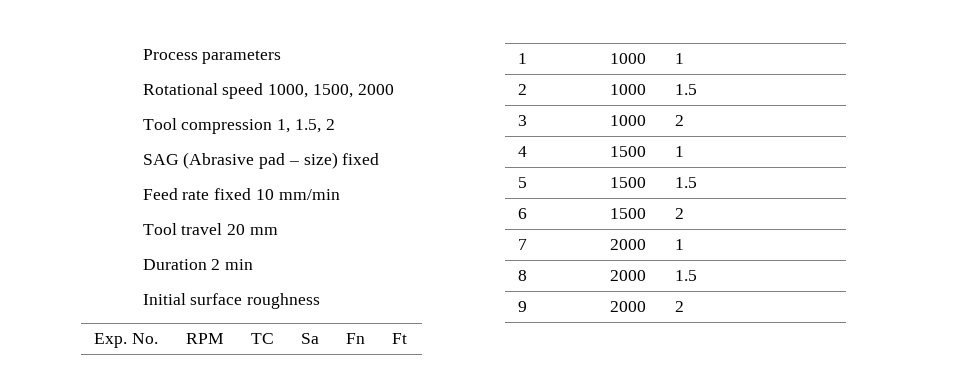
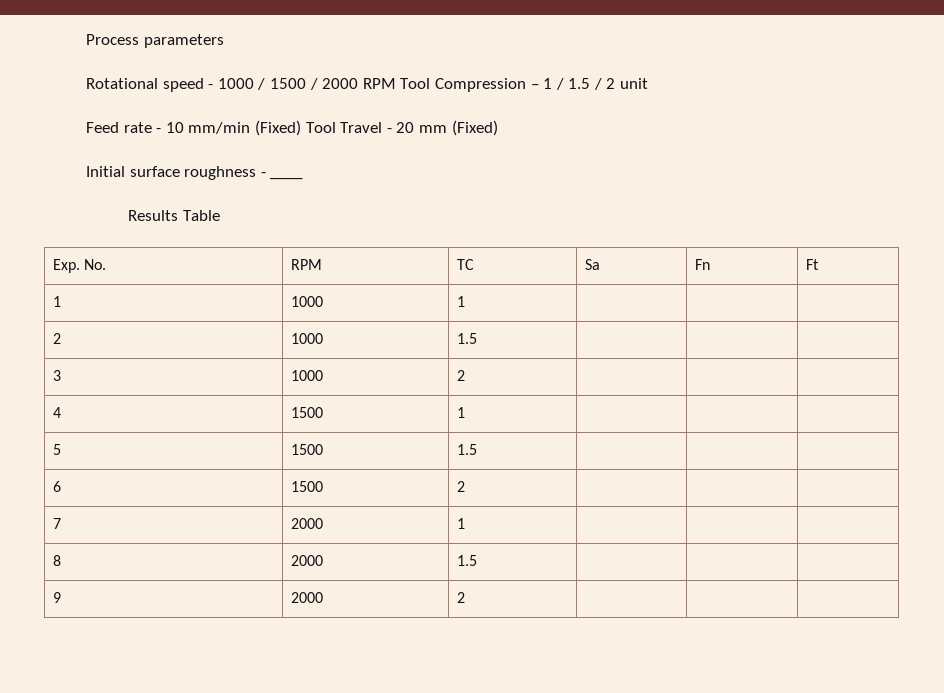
[268,84,394,98] [142,118,335,134] [142,152,380,169] 1000, 1500, 2000 // Tool compression 1, 1.5, 2 // SAG (Abrasive pad – size) fixed -> [208,78,649,92] - 1000 / 1500 / 2000 RPM Tool Compression – 1 / 1.5 / 2 unit
[214,188,252,200] fixed -> [156,128,162,133] -
[142,223,223,235] // Tool travel -> [254,120,392,136] (Fixed) Tool Travel -
[142,259,254,270] // Duration 2 min -> [451,120,498,136] (Fixed)
(321, 301) none -> [260,172,266,177] [270,177,304,180] [128,210,220,221] - ____ // Results Table

